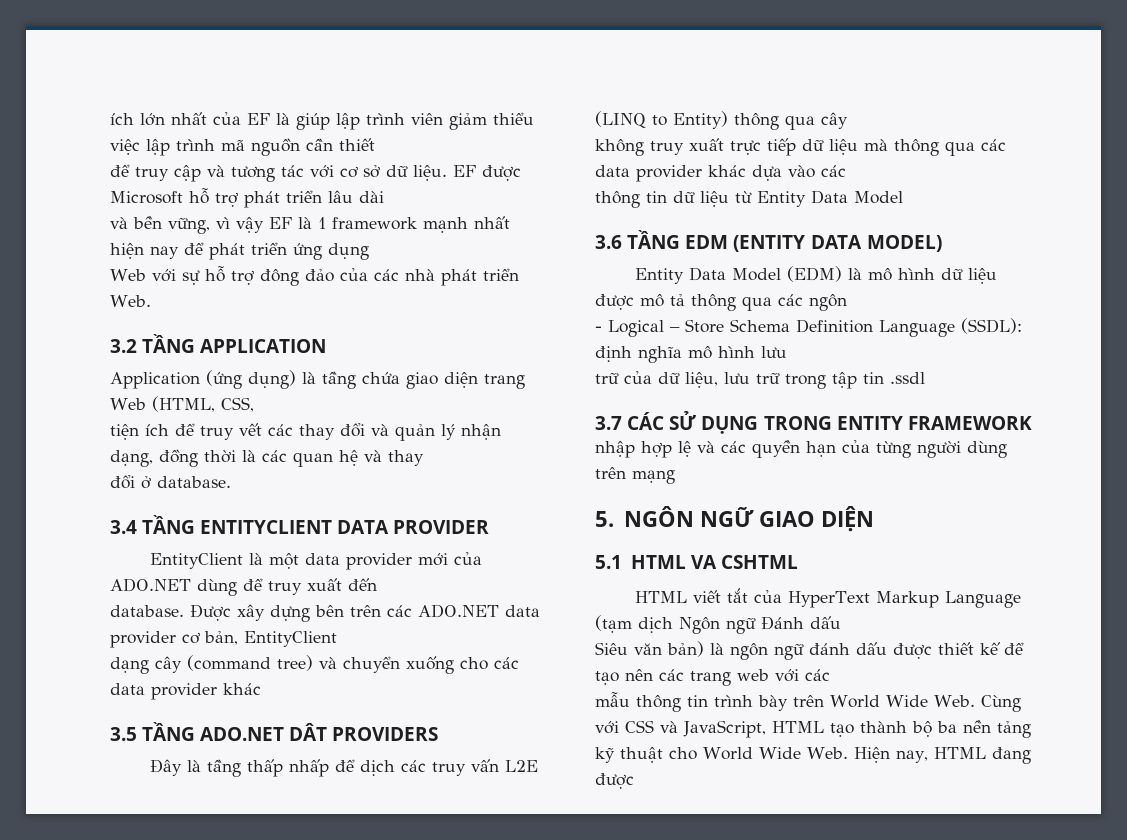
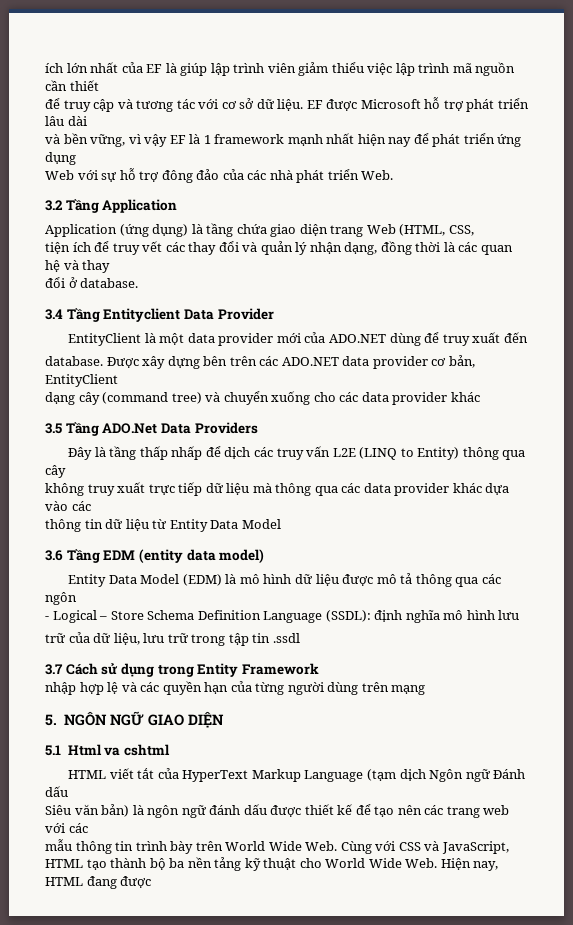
[142,334,327,353] TẦNG APPLICATION -> [65,199,178,213] Tầng Application
[142,515,490,534] TẦNG ENTITYCLIENT DATA PROVIDER -> [66,308,274,322] Tầng Entityclient Data Provider
[142,722,439,741] TẦNG ADO.NET DÂT PROVIDERS -> [65,422,258,436] Tầng ADO.Net Data Providers
[627,230,942,252] TẦNG EDM (ENTITY DATA MODEL) -> [66,549,265,563] Tầng EDM (entity data model)
[627,411,1032,434] CÁC SỬ DỤNG TRONG ENTITY FRAMEWORK -> [65,663,319,677] Cách sử dụng trong Entity Framework
[630,555,798,569] HTML VA CSHTML -> [67,744,170,756] Html va cshtml

